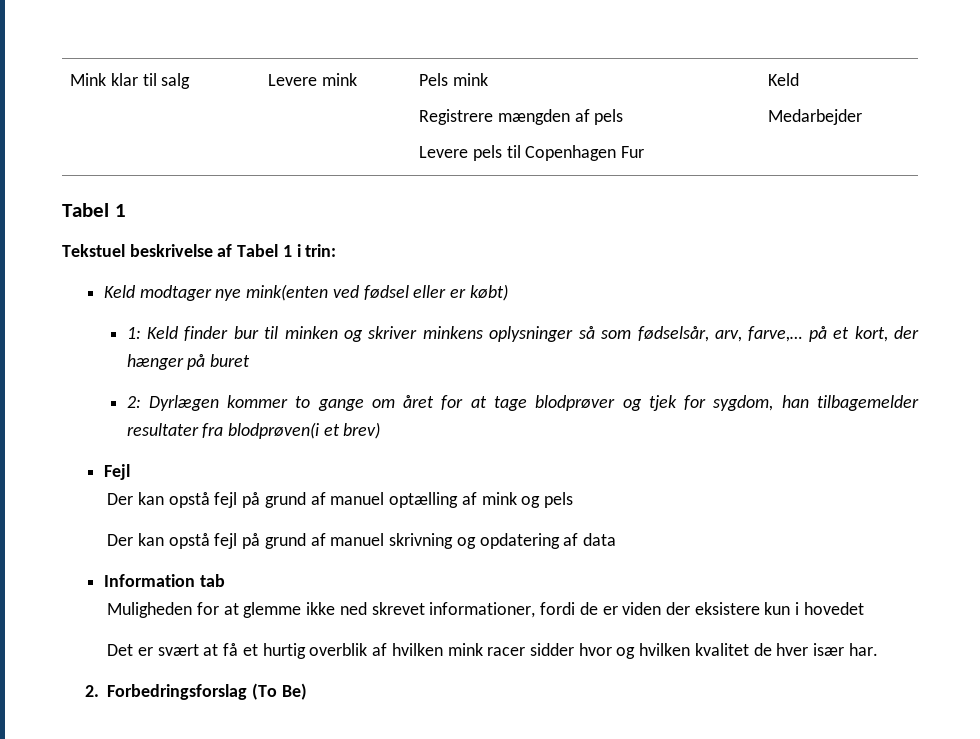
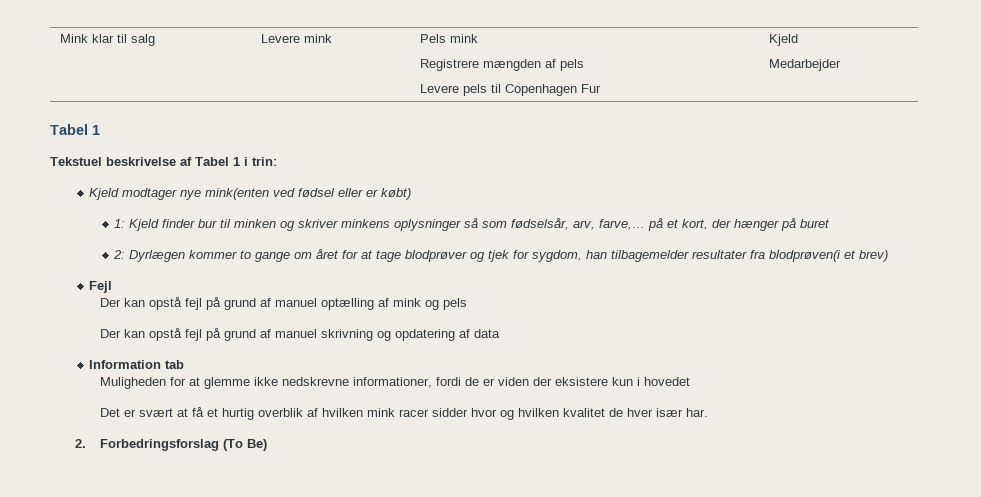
[768,73,800,86] Keld -> [768,34,798,46] Kjeld
[103,285,135,298] Keld -> [89,188,120,200] Kjeld
[146,326,178,339] Keld -> [129,219,160,231] Kjeld
[339,602,425,615] ned skrevet -> [282,377,350,386] nedskrevne

